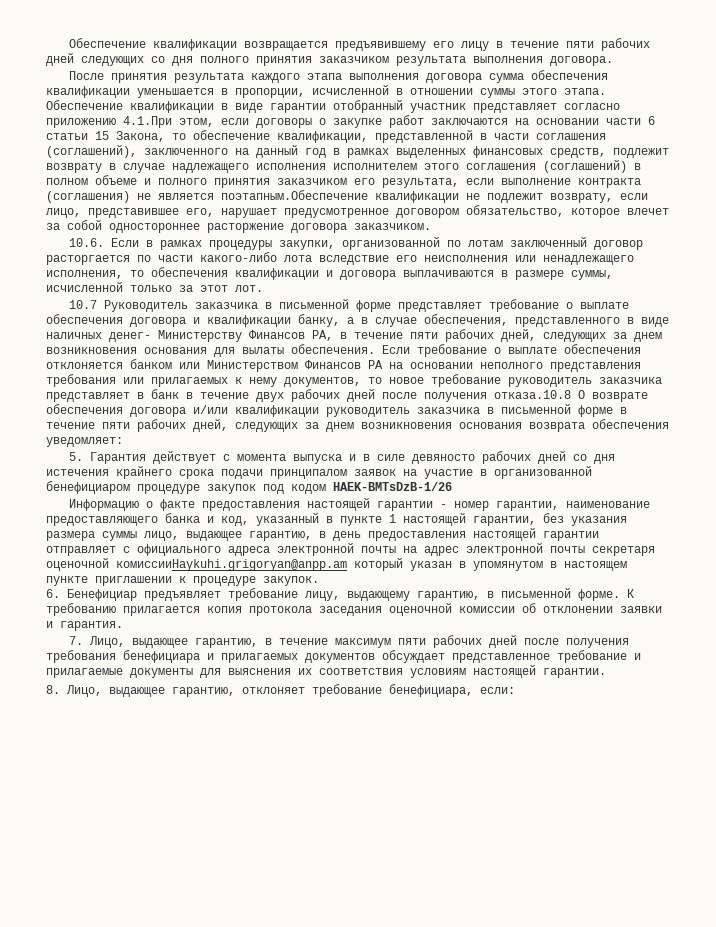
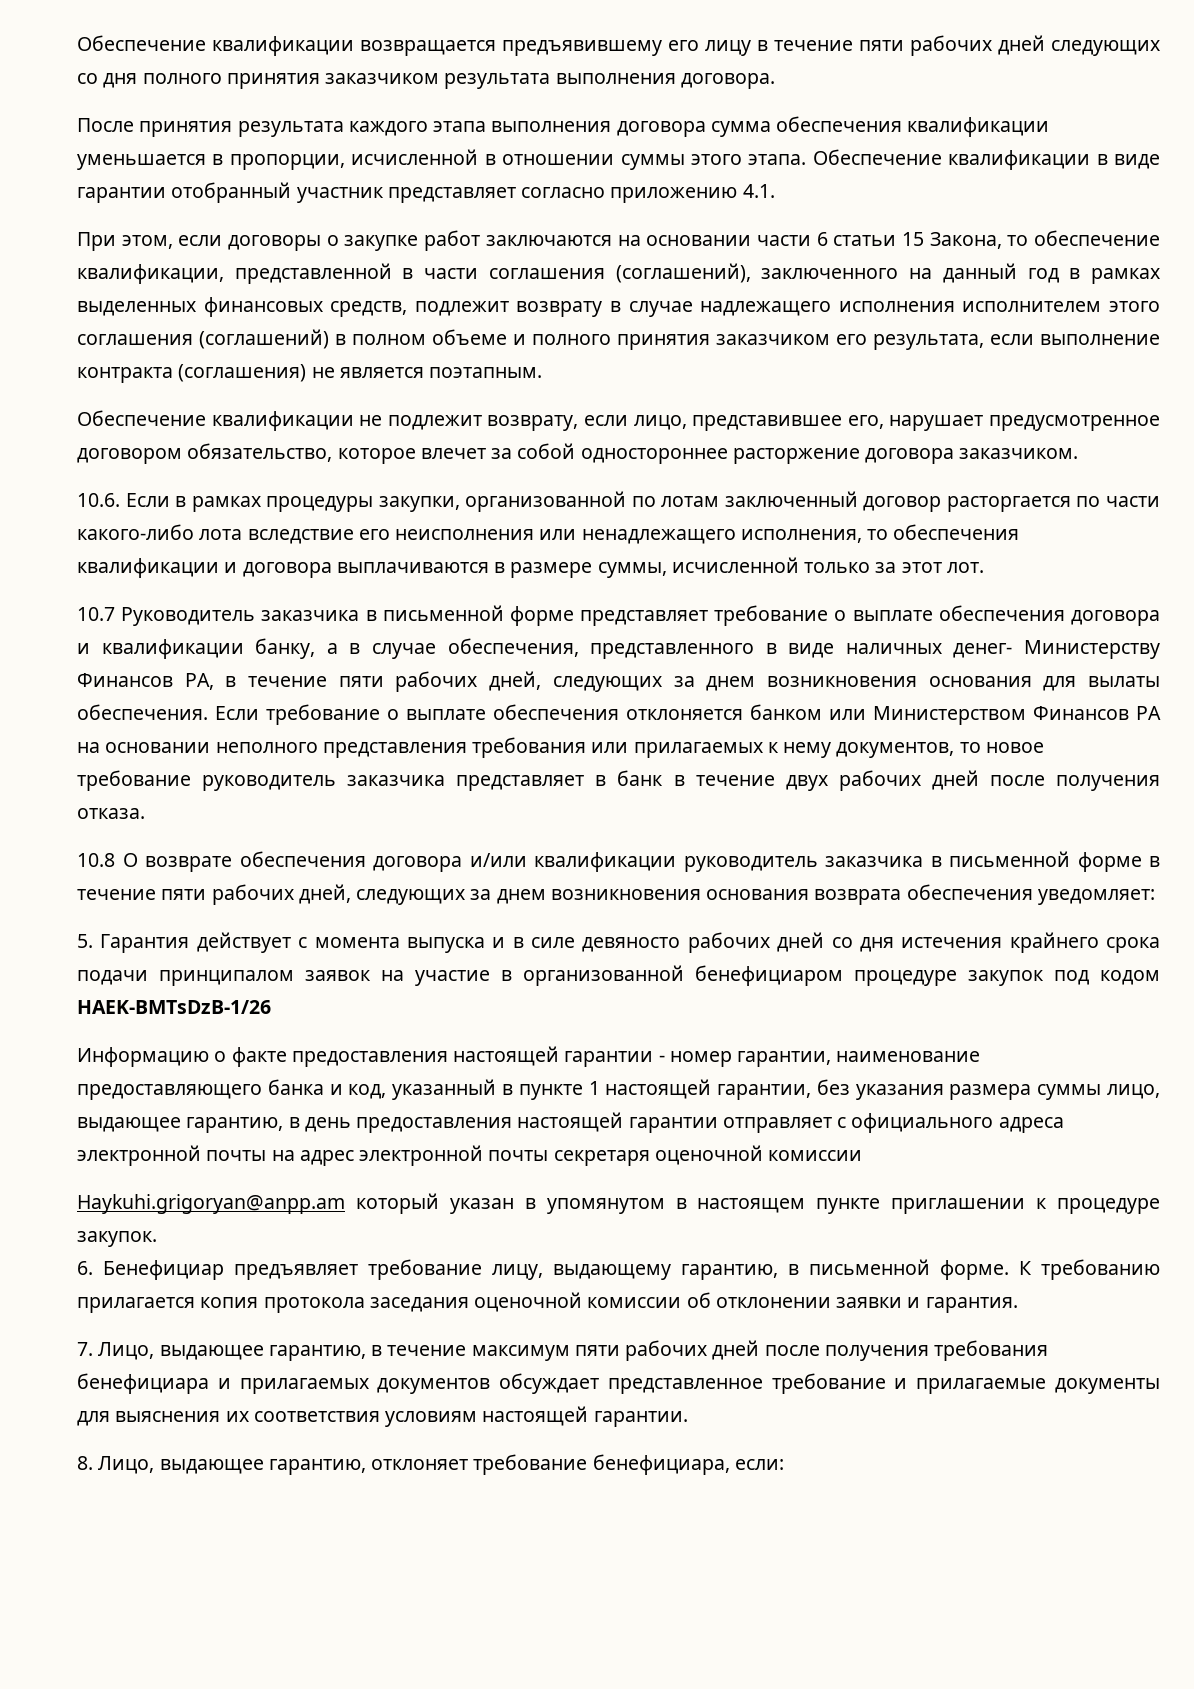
[123,116,172,128] 4.1.При -> [742,184,775,198] [77,232,116,251] 4.1. // При
[221,190,368,200] поэтапным.Обеспечение -> [429,367,543,378] [77,410,206,426] поэтапным. // Обеспечение
[494,390,571,399] отказа.10.8 -> [77,808,145,819] [77,853,115,867] отказа. // 10.8
[116,559,347,571] комиссииHaykuhi.grigoryan@anpp.am -> [768,1150,863,1161] [77,1194,345,1214] комиссии // Haykuhi.grigoryan@anpp.am

